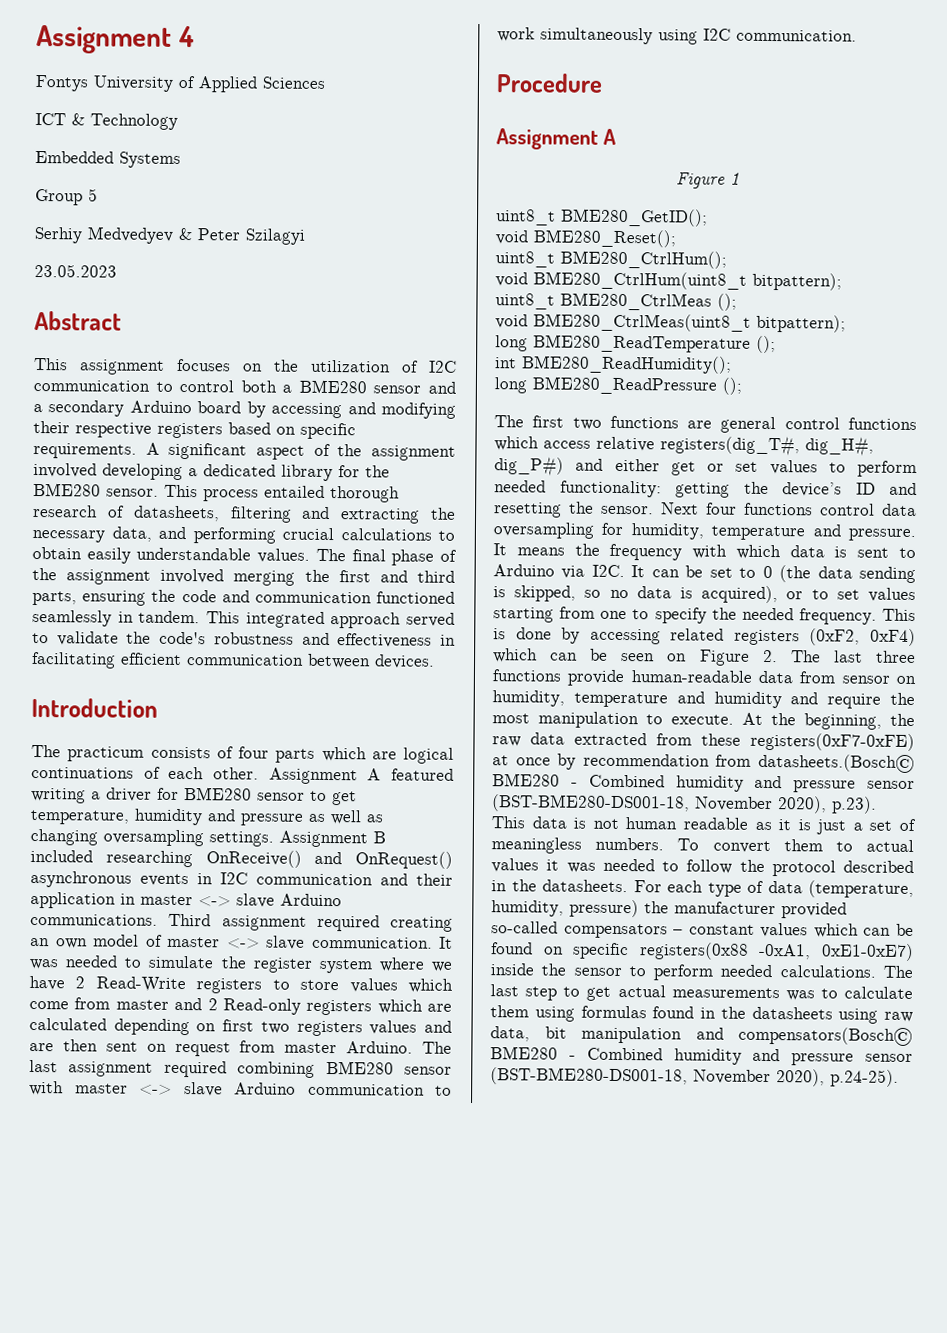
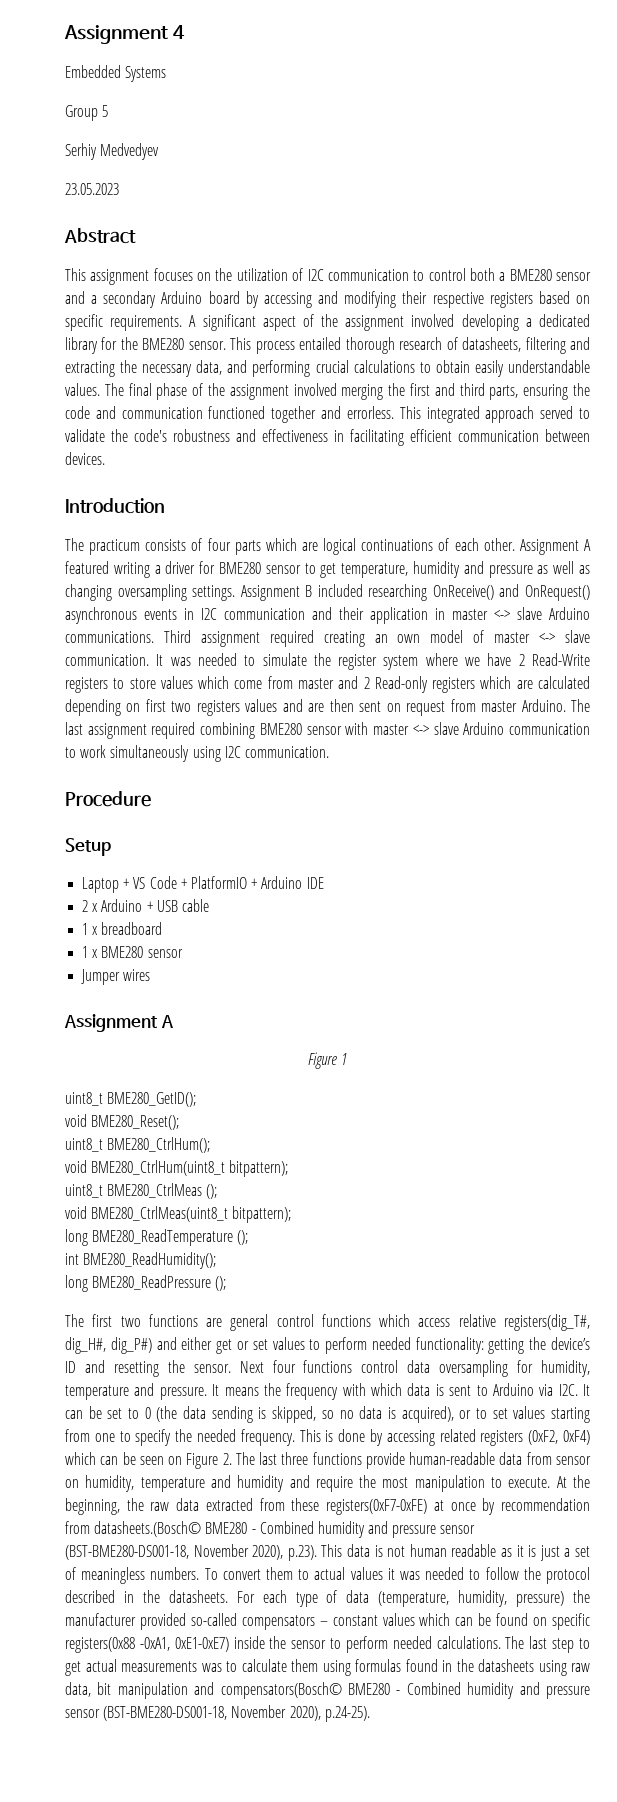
[35,75,326,93] [35,113,178,130] // Fontys University of Applied Sciences // ICT & Technology -> (185, 32) none
[178,227,305,245] & Peter Szilagyi -> (160, 151) none
[32,609,201,627] seamlessly in tandem. -> [271,406,394,423] together and errorless.
(603, 83) none -> [65,838,111,856] [82,876,324,893] [82,899,209,912] [82,922,163,935] [82,946,183,958] [81,969,151,985] // Setup // Laptop + VS Code + PlatformIO + Arduino IDE // 2 x Arduino + USB cable // 1 x breadboard // 1 x BME280 sensor // Jumper wires

